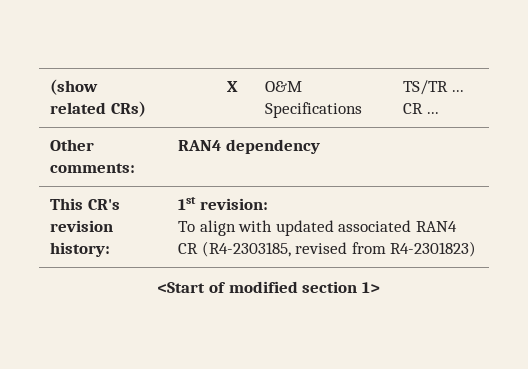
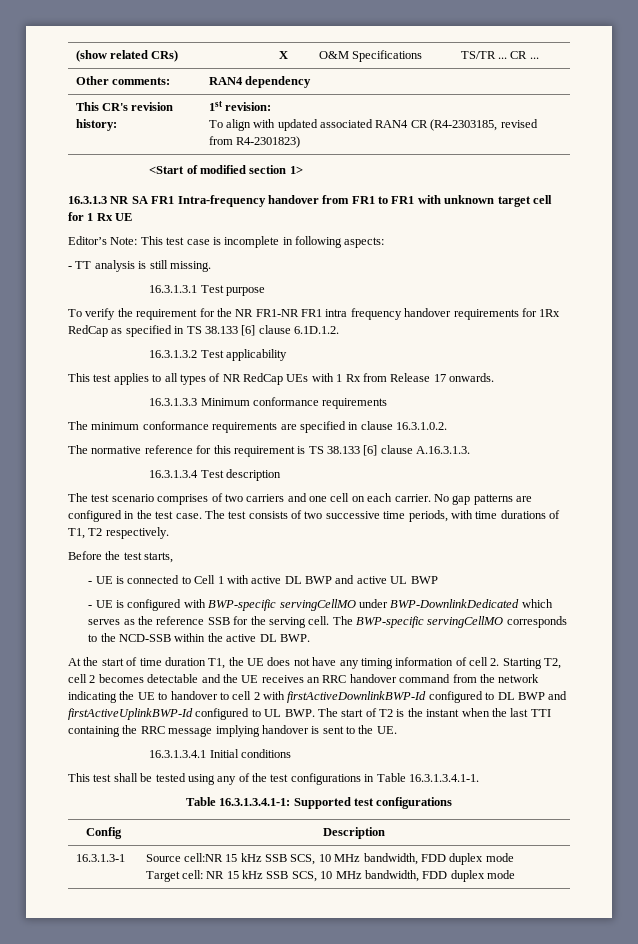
(380, 287) none -> [68,195,552,207] [68,212,133,221] [68,236,385,248] [68,260,211,272] [149,285,266,296] [68,308,561,320] [68,325,339,337] [149,349,288,361] [68,373,494,385] [149,397,388,409] [68,421,447,433] [68,445,471,457] [149,469,282,481] [68,493,532,505] [68,510,560,522] [68,527,169,539] [68,551,174,563] [88,575,438,584] [88,599,553,611] [88,616,567,628] [88,633,310,642] [68,657,562,669] [68,674,540,683] [68,691,568,703] [68,708,551,720] [68,725,397,737] [149,749,292,758] [68,773,479,785] [185,797,453,809] [86,827,122,839] [323,827,385,839] [75,854,125,862] [145,853,514,865] [145,870,516,882] // 16.3.1.3 NR SA FR1 Intra-frequency handover from FR1 to FR1 with unknown target cell for 1 Rx UE // Editor’s Note: This test case is incomplete in following aspects: // - TT analysis is still missing. // 16.3.1.3.1 Test purpose // To verify the requirement for the NR FR1-NR FR1 intra frequency handover requirements for 1Rx RedCap as specified in TS 38.133 [6] clause 6.1D.1.2. // 16.3.1.3.2 Test applicability // This test applies to all types of NR RedCap UEs with 1 Rx from Release 17 onwards. // 16.3.1.3.3 Minimum conformance requirements // The minimum conformance requirements are specified in clause 16.3.1.0.2. // The normative reference for this requirement is TS 38.133 [6] clause A.16.3.1.3. // 16.3.1.3.4 Test description // The test scenario comprises of two carriers and one cell on each carrier. No gap patterns are configured in the test case. The test consists of two successive time periods, with time durations of T1, T2 respectively. // Before the test starts, // - UE is connected to Cell 1 with active DL BWP and active UL BWP // - UE is configured with BWP-specific servingCellMO under BWP-DownlinkDedicated which serves as the reference SSB for the serving cell. The BWP-specific servingCellMO corresponds to the NCD-SSB within the active DL BWP. // At the start of time duration T1, the UE does not have any timing information of cell 2. Starting T2, cell 2 becomes detectable and the UE receives an RRC handover command from the network indicating the UE to handover to cell 2 with firstActiveDownlinkBWP-Id configured to DL BWP and firstActiveUplinkBWP-Id configured to UL BWP. The start of T2 is the instant when the last TTI containing the RRC message implying handover is sent to the UE. // 16.3.1.3.4.1 Initial conditions // This test shall be tested using any of the test configurations in Table 16.3.1.3.4.1-1. // Table 16.3.1.3.4.1-1: Supported test configurations // Config | Description // 16.3.1.3-1 | Source cell:NR 15 kHz SSB SCS, 10 MHz bandwidth, FDD duplex mode // Target cell: NR 15 kHz SSB SCS, 10 MHz bandwidth, FDD duplex mode

